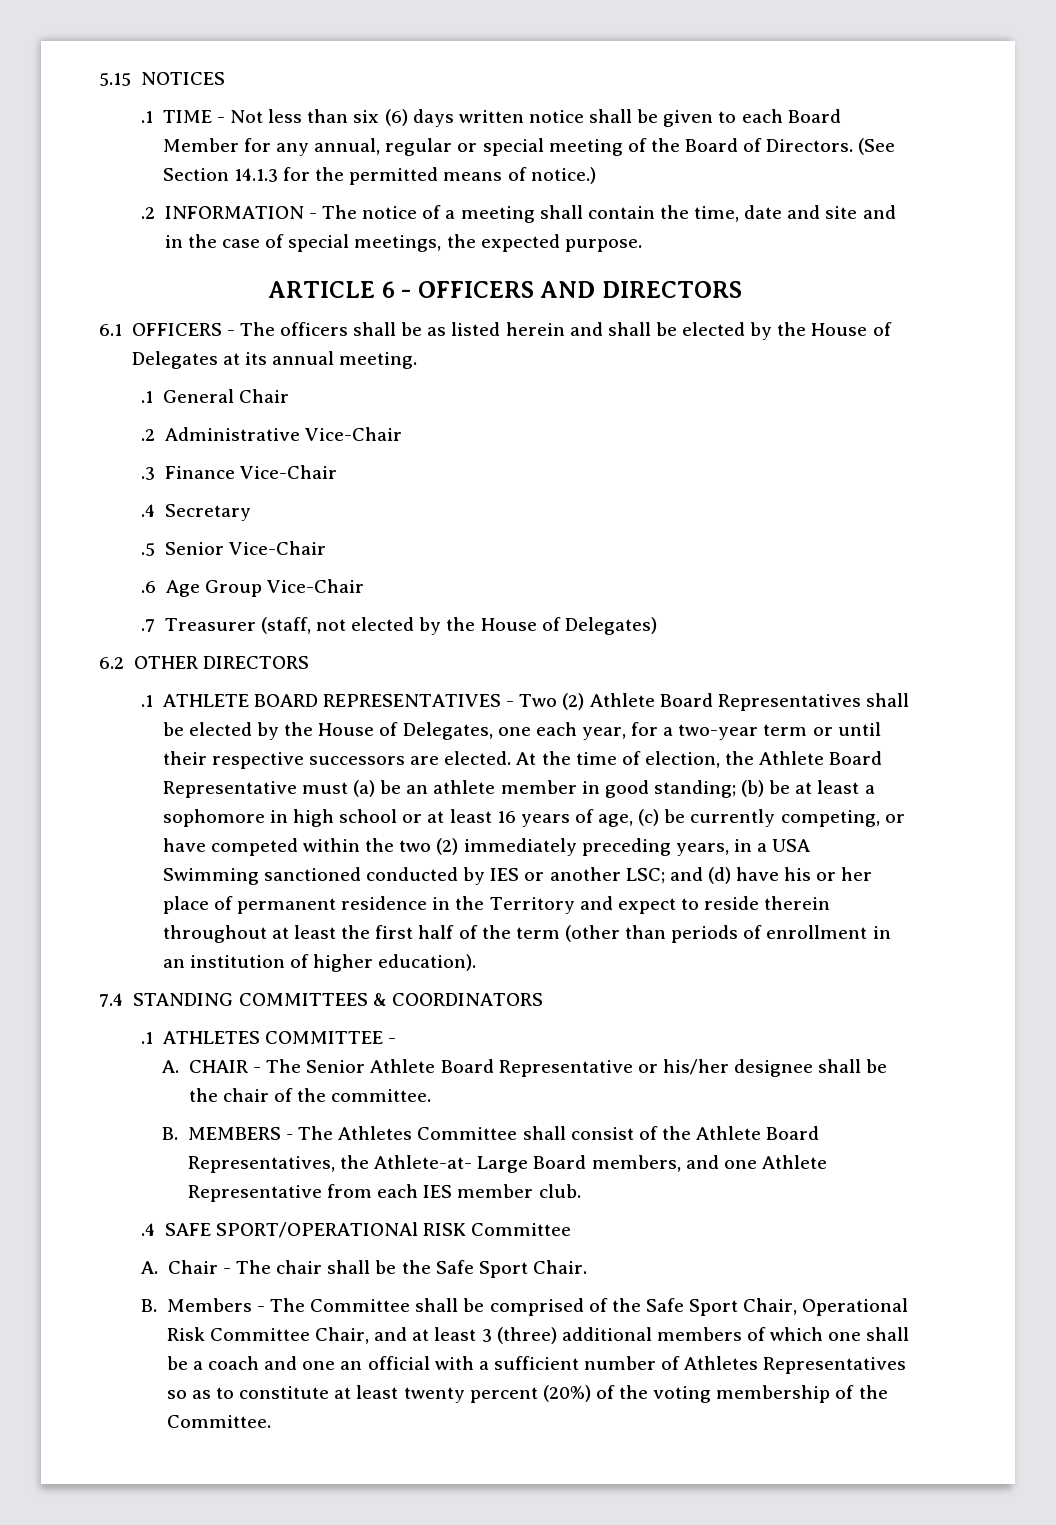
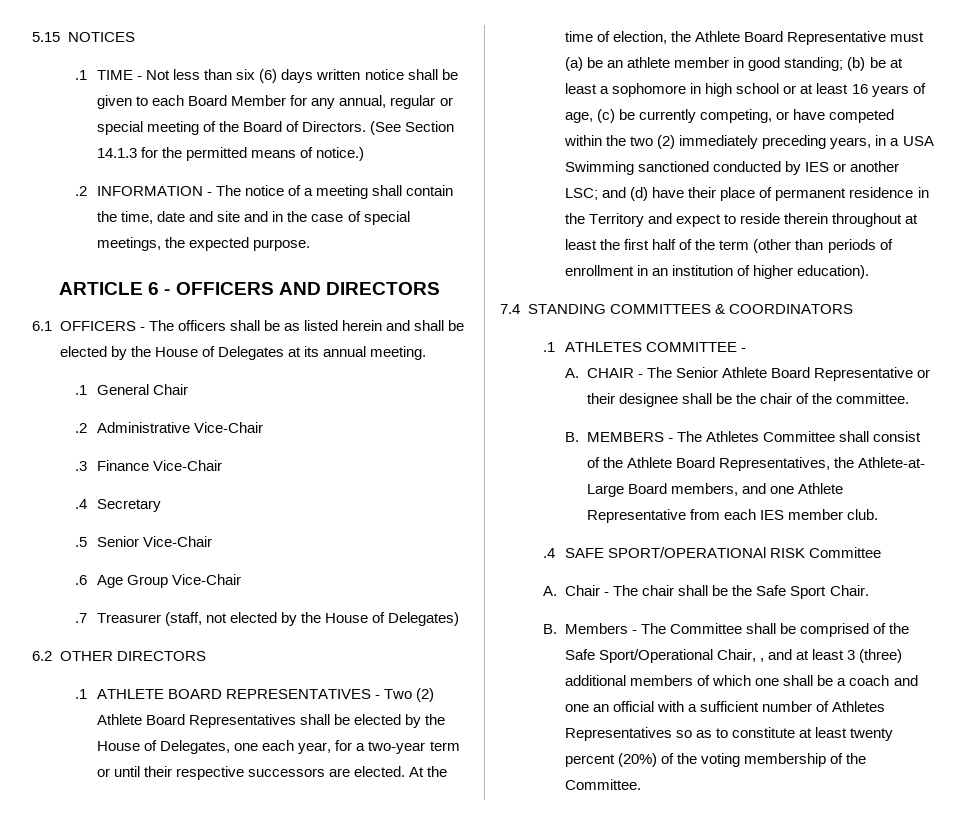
[784,867,873,881] his or her -> [688,187,717,198] their
[662,1059,729,1075] his/her -> [586,393,615,404] their
[689,1298,909,1316] [166,1327,370,1344] Sport Chair, Operational Risk Committee Chair, -> [599,649,765,663] Sport/Operational Chair, ,

